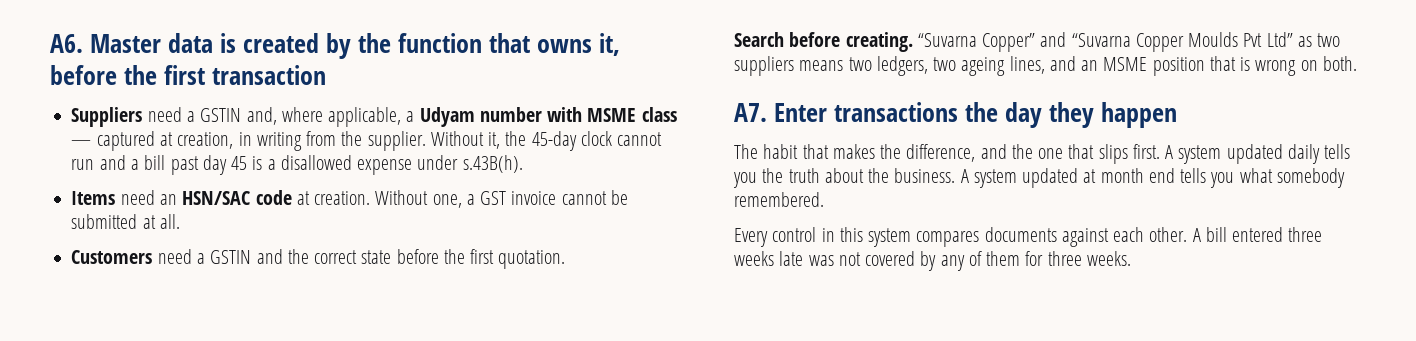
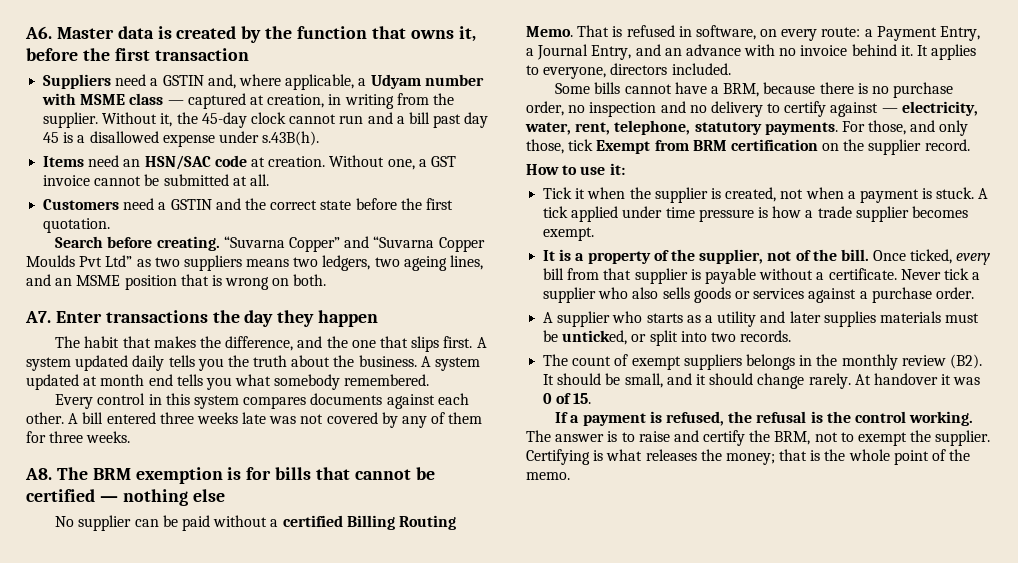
(1131, 258) none -> [25,467,435,484] [26,489,225,506] [55,515,456,531] [526,25,981,41] [526,44,977,60] [526,63,731,79] [555,82,954,98] [526,101,978,117] [525,120,969,136] [526,139,970,155] [526,163,625,175] [543,187,989,203] [543,206,968,222] [543,227,595,241] [543,249,991,265] [543,268,981,284] [543,287,974,303] [543,311,980,327] [543,330,792,346] [543,354,982,370] [543,373,981,389] [543,393,592,404] [555,411,974,426] [526,430,991,446] [526,449,971,465] [526,472,570,480] // A8. The BRM exemption is for bills that cannot be certified — nothing else // No supplier can be paid without a certified Billing Routing Memo. That is refused in software, on every route: a Payment Entry, a Journal Entry, and an advance with no invoice behind it. It applies to everyone, directors included. // Some bills cannot have a BRM, because there is no purchase order, no inspection and no delivery to certify against — electricity, water, rent, telephone, statutory payments. For those, and only those, tick Exempt from BRM certification on the supplier record. // How to use it: // Tick it when the supplier is created, not when a payment is stuck. A tick applied under time pressure is how a trade supplier becomes exempt. // It is a property of the supplier, not of the bill. Once ticked, every bill from that supplier is payable without a certificate. Never tick a supplier who also sells goods or services against a purchase order. // A supplier who starts as a utility and later supplies materials must be unticked, or split into two records. // The count of exempt suppliers belongs in the monthly review (B2). It should be small, and it should change rarely. At handover it was 0 of 15. // If a payment is refused, the refusal is the control working. The answer is to raise and certify the BRM, not to exempt the supplier. Certifying is what releases the money; that is the whole point of the memo.

